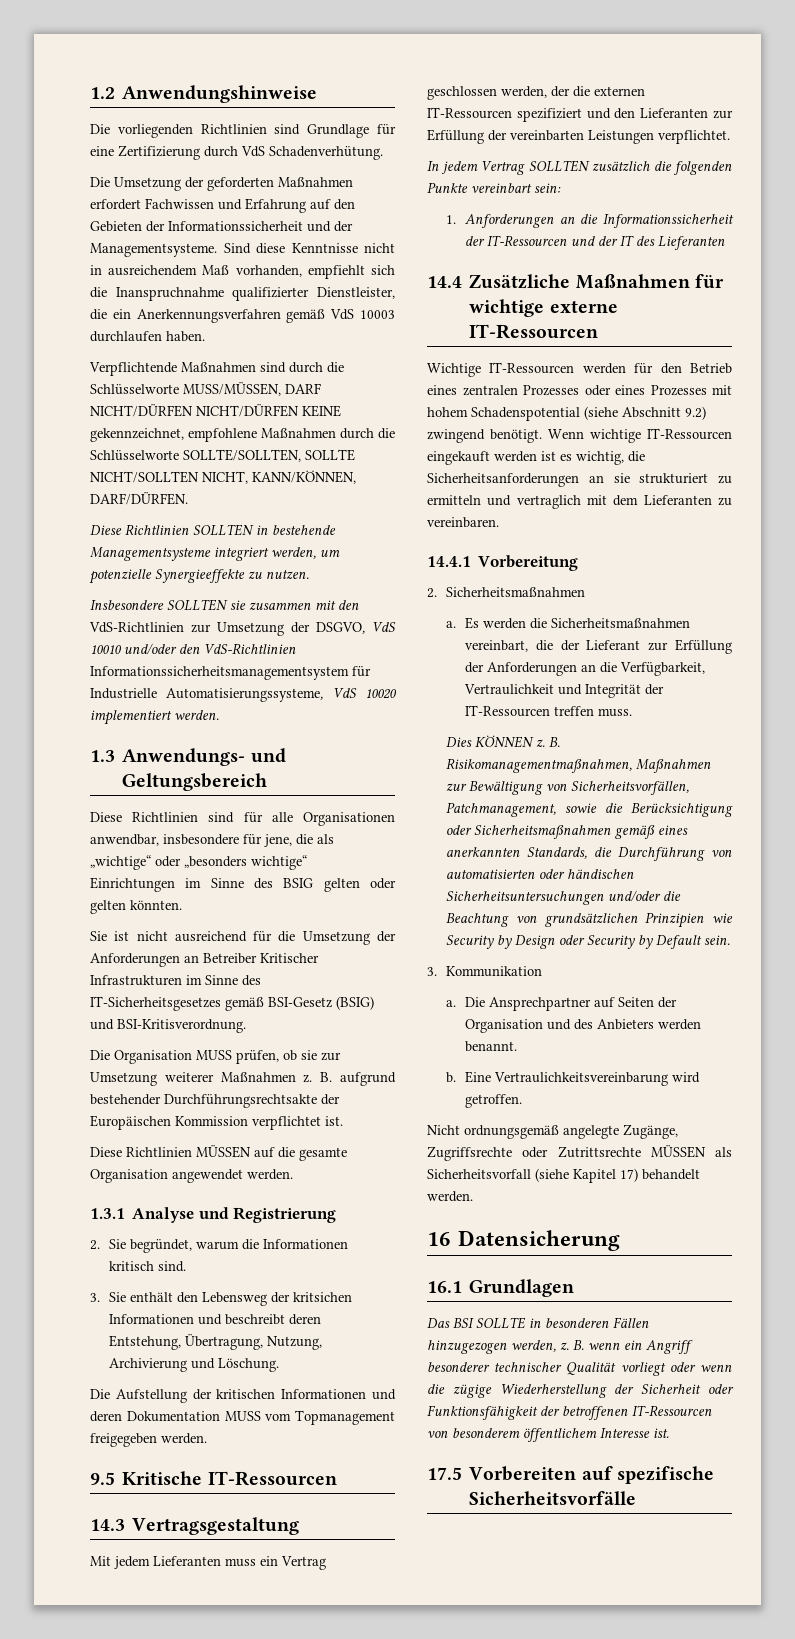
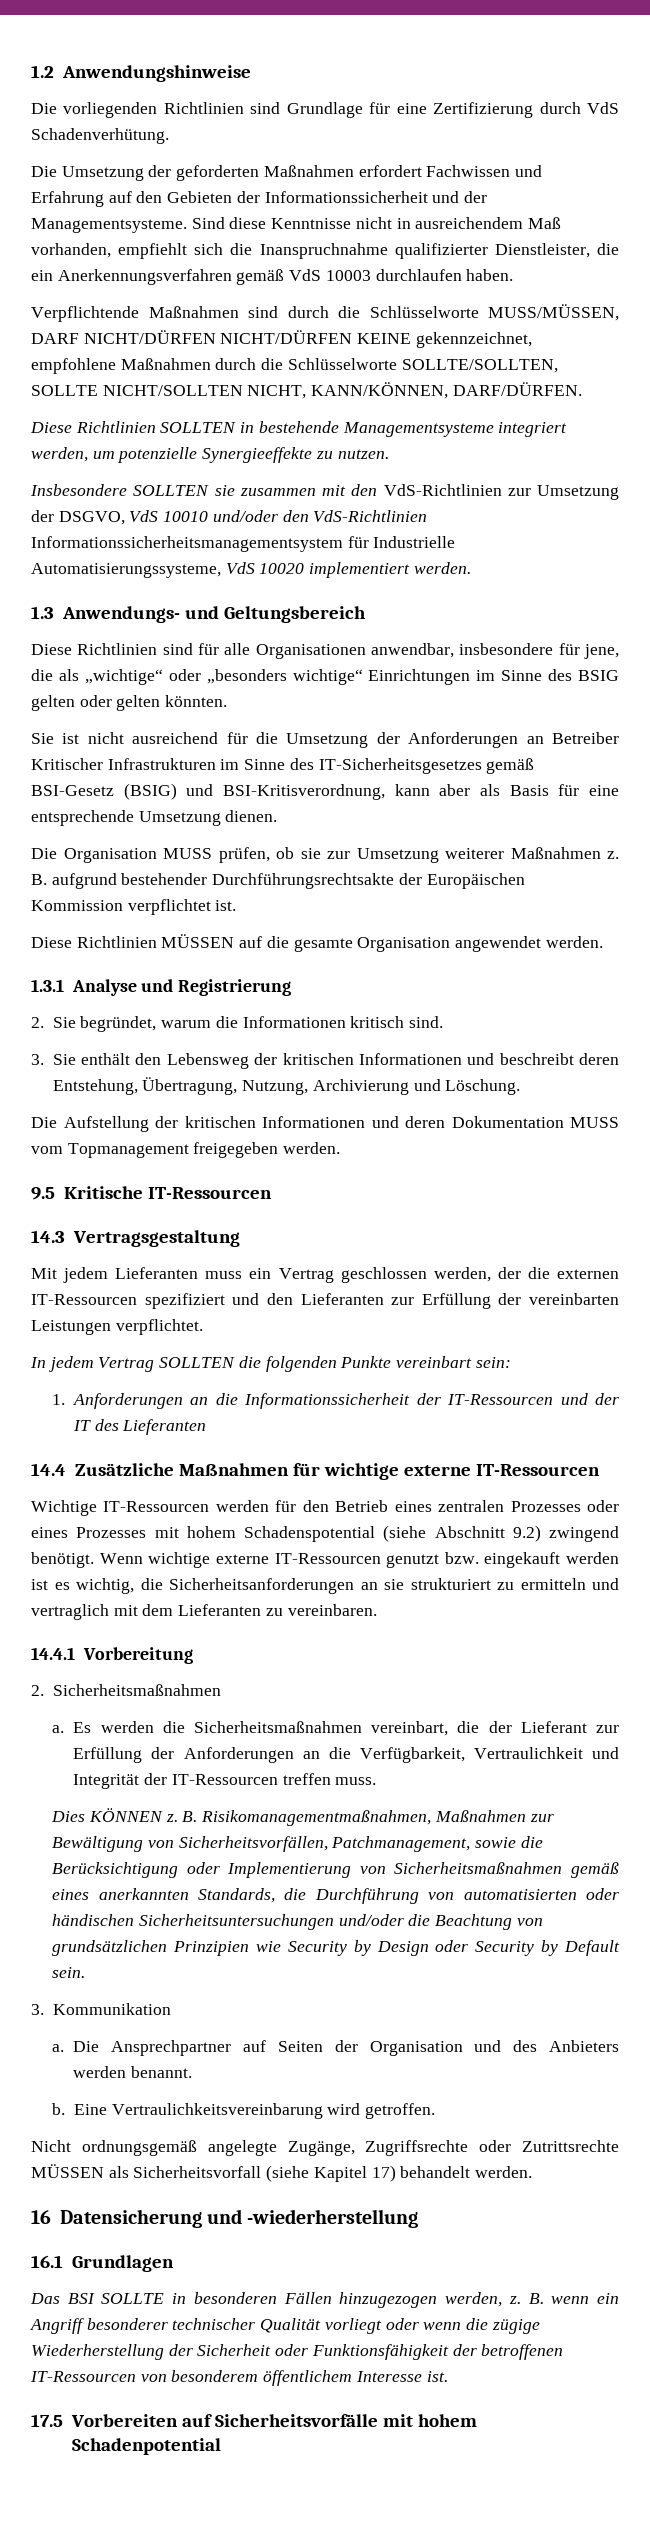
[117,1019,246,1033] BSI-Kritisverordnung. -> [223,784,619,800] [31,810,278,826] BSI-Kritisverordnung, kann aber als Basis für eine entsprechende Umsetzung dienen.
[293,1292,353,1302] kritsichen -> [282,1053,354,1065] kritischen
[591,161,650,171] zusätzlich -> (236, 1362) none
[647,428,732,440] IT-Ressourcen -> [215,1552,479,1568] externe IT-Ressourcen genutzt bzw.
(473, 830) none -> [227,1862,386,1878] Implementierung von
(621, 1240) none -> [207,2209,419,2228] und -wiederherstellung
[616,1466,714,1484] [469,1491,637,1505] spezifische Sicherheitsvorfälle -> [214,2414,477,2427] [71,2438,221,2455] Sicherheitsvorfälle mit hohem Schadenpotential

